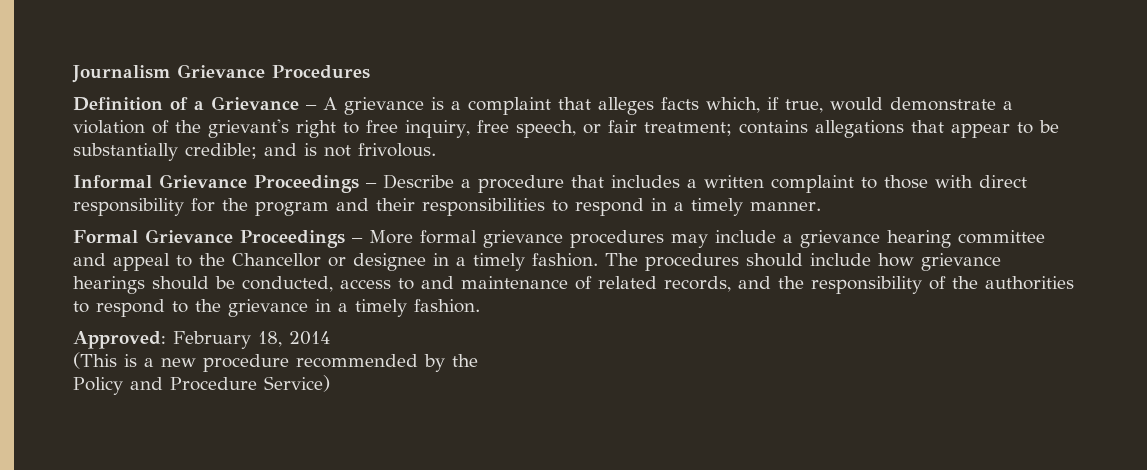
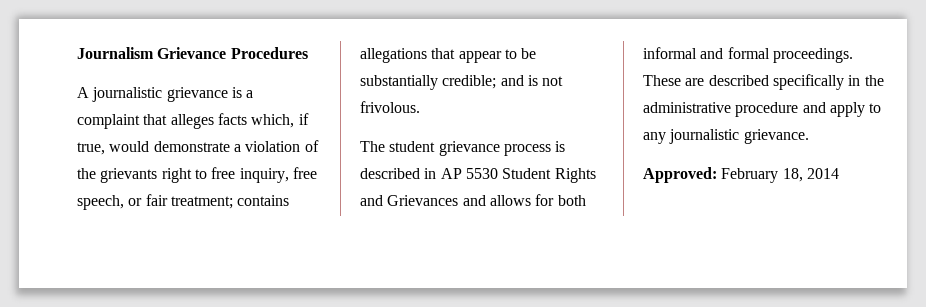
[73,96,337,111] Definition of a Grievance – A -> [77,87,163,102] A journalistic
[208,119,289,138] grievant's -> [100,168,158,183] grievants
[73,174,1027,193] [73,198,821,216] [73,229,1045,248] [73,253,1001,271] [73,276,1074,294] [73,299,480,317] [73,331,330,349] [73,352,478,372] [73,375,330,395] Informal Grievance Proceedings – Describe a procedure that includes a written complaint to those with direct responsibility for the program and their responsibilities to respond in a timely manner. // Formal Grievance Proceedings – More formal grievance procedures may include a grievance hearing committee and appeal to the Chancellor or designee in a timely fashion. The procedures should include how grievance hearings should be conducted, access to and maintenance of related records, and the responsibility of the authorities to respond to the grievance in a timely fashion. // Approved: February 18, 2014 // (This is a new procedure recommended by the // Policy and Procedure Service) -> [360,141,566,156] [360,168,596,183] [360,194,586,206] [643,47,853,63] [643,74,884,90] [643,102,882,117] [643,129,809,144] [643,167,839,183] The student grievance process is described in AP 5530 Student Rights and Grievances and allows for both informal and formal proceedings. These are described specifically in the administrative procedure and apply to any journalistic grievance. // Approved: February 18, 2014

